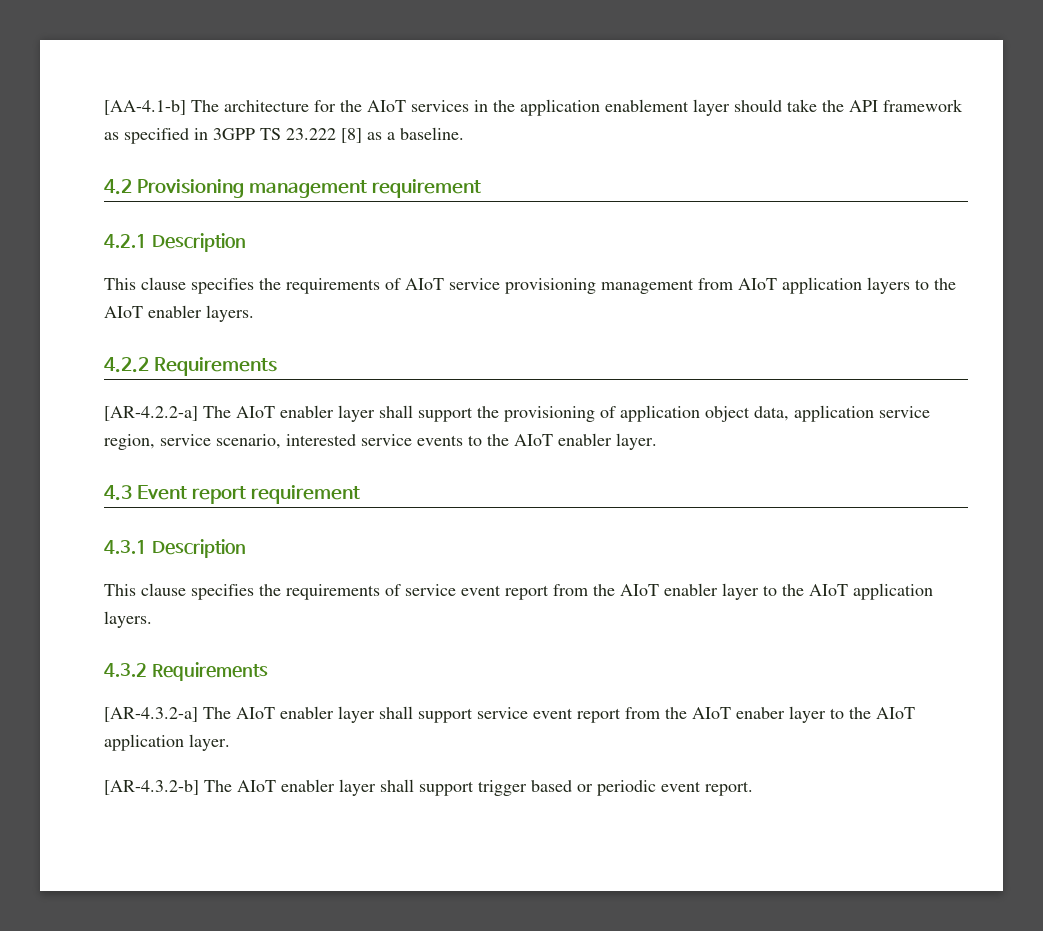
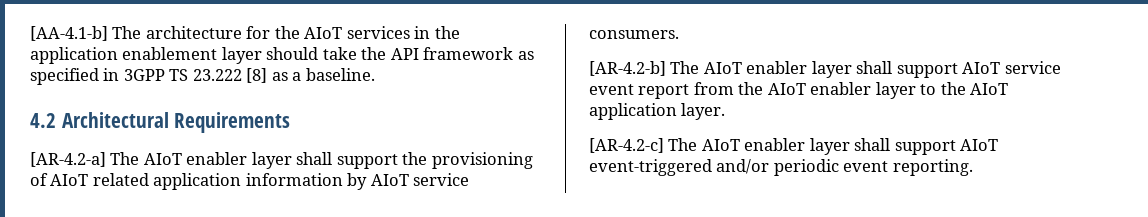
[137,179,482,198] [104,233,246,252] [104,277,956,294] [104,305,254,322] [104,357,278,376] [104,406,198,421] Provisioning management requirement // 4.2.1 Description // This clause specifies the requirements of AIoT service provisioning management from AIoT application layers to the AIoT enabler layers. // 4.2.2 Requirements // [AR-4.2.2-a] -> [61,112,291,133] [30,152,106,167] Architectural Requirements // [AR-4.2-a]
[620,405,930,422] [104,433,657,450] [104,485,361,504] [104,539,246,558] [104,583,401,600] application object data, application service region, service scenario, interested service events to the AIoT enabler layer. // 4.3 Event report requirement // 4.3.1 Description // This clause specifies the requirements of -> [50,173,470,190] [589,30,679,39] [589,61,1001,78] AIoT related application information by AIoT service consumers. // [AR-4.2-b] The AIoT enabler layer shall support AIoT
[104,611,152,628] [104,662,268,681] [104,706,915,723] [104,734,230,751] [104,779,593,796] layers. // 4.3.2 Requirements // [AR-4.3.2-a] The AIoT enabler layer shall support service event report from the AIoT enaber layer to the AIoT application layer. // [AR-4.3.2-b] The AIoT enabler layer shall support trigger based or -> [681,103,726,120] [589,138,999,155] [589,159,770,176] layer. // [AR-4.2-c] The AIoT enabler layer shall support AIoT event-triggered and/or
[705,781,753,796] report. -> [892,159,973,176] reporting.

